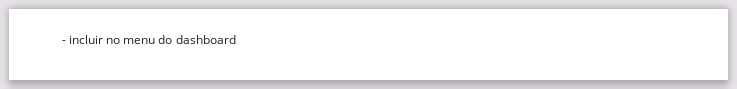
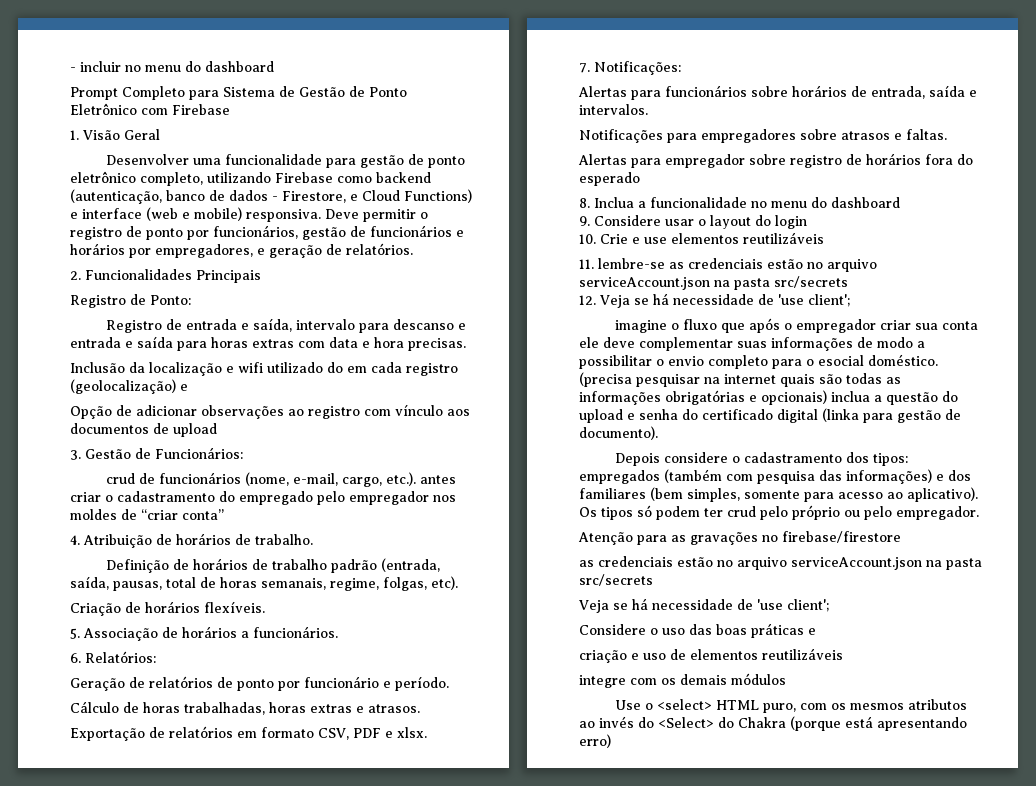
(236, 39) none -> [70,86,407,100] [70,103,230,115] [70,129,160,140] [106,154,466,168] [70,171,431,186] [70,189,472,204] [70,207,428,222] [70,225,464,240] [70,243,413,258] [70,269,261,283] [70,294,191,308] [106,318,467,333] [70,336,466,351] [70,362,458,376] [70,379,188,394] [70,404,470,419] [70,423,217,437] [70,447,243,460] [106,472,457,487] [70,491,456,505] [70,509,224,520] [70,533,313,548] [106,558,441,573] [70,576,458,591] [70,601,265,616] [70,626,338,641] [70,651,156,663] [70,676,449,691] [70,701,420,715] [70,726,427,741] [579,61,681,75] [578,85,977,100] [579,104,648,115] [579,129,947,143] [578,153,973,168] [579,172,640,186] [579,197,900,208] [579,215,807,229] [579,232,824,244] [579,258,877,272] [579,276,848,290] [579,293,850,308] [615,318,979,333] [579,337,925,351] [579,354,938,369] [579,372,901,387] [579,390,958,405] [579,408,961,423] [579,426,658,440] [615,452,909,466] [579,469,971,484] [579,487,978,502] [579,505,979,520] [578,531,901,545] [579,556,982,570] [579,574,653,586] [579,598,829,613] [579,623,816,638] [579,648,843,663] [579,673,786,688] [615,699,968,713] [579,716,967,731] [579,734,611,748] // Prompt Completo para Sistema de Gestão de Ponto Eletrônico com Firebase // 1. Visão Geral // Desenvolver uma funcionalidade para gestão de ponto eletrônico completo, utilizando Firebase como backend (autenticação, banco de dados - Firestore, e Cloud Functions) e interface (web e mobile) responsiva. Deve permitir o registro de ponto por funcionários, gestão de funcionários e horários por empregadores, e geração de relatórios. // 2. Funcionalidades Principais // Registro de Ponto: // Registro de entrada e saída, intervalo para descanso e entrada e saída para horas extras com data e hora precisas. // Inclusão da localização e wifi utilizado do em cada registro (geolocalização) e // Opção de adicionar observações ao registro com vínculo aos documentos de upload // 3. Gestão de Funcionários: // crud de funcionários (nome, e-mail, cargo, etc.). antes criar o cadastramento do empregado pelo empregador nos moldes de “criar conta” // 4. Atribuição de horários de trabalho. // Definição de horários de trabalho padrão (entrada, saída, pausas, total de horas semanais, regime, folgas, etc). // Criação de horários flexíveis. // 5. Associação de horários a funcionários. // 6. Relatórios: // Geração de relatórios de ponto por funcionário e período. // Cálculo de horas trabalhadas, horas extras e atrasos. // Exportação de relatórios em formato CSV, PDF e xlsx. // 7. Notificações: // Alertas para funcionários sobre horários de entrada, saída e intervalos. // Notificações para empregadores sobre atrasos e faltas. // Alertas para empregador sobre registro de horários fora do esperado // 8. Inclua a funcionalidade no menu do dashboard // 9. Considere usar o layout do login // 10. Crie e use elementos reutilizáveis // 11. lembre-se as credenciais estão no arquivo serviceAccount.json na pasta src/secrets // 12. Veja se há necessidade de 'use client'; // imagine o fluxo que após o empregador criar sua conta ele deve complementar suas informações de modo a possibilitar o envio completo para o esocial doméstico. (precisa pesquisar na internet quais são todas as informações obrigatórias e opcionais) inclua a questão do upload e senha do certificado digital (linka para gestão de documento). // Depois considere o cadastramento dos tipos: empregados (também com pesquisa das informações) e dos familiares (bem simples, somente para acesso ao aplicativo). Os tipos só podem ter crud pelo próprio ou pelo empregador. // Atenção para as gravações no firebase/firestore // as credenciais estão no arquivo serviceAccount.json na pasta src/secrets // Veja se há necessidade de 'use client'; // Considere o uso das boas práticas e // criação e uso de elementos reutilizáveis // integre com os demais módulos // Use o <select> HTML puro, com os mesmos atributos ao invés do <Select> do Chakra (porque está apresentando erro)

